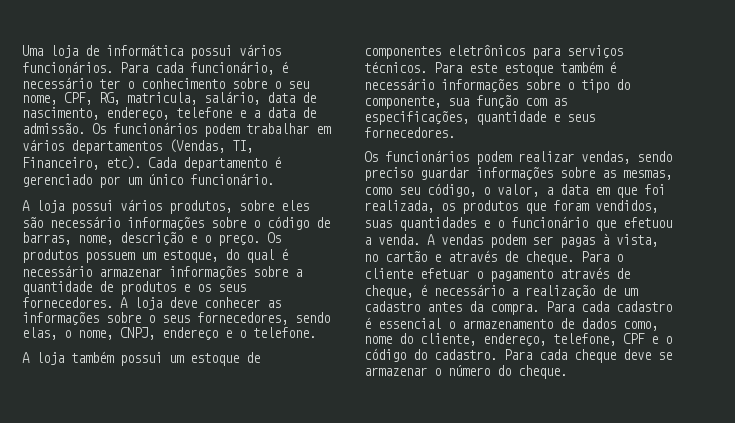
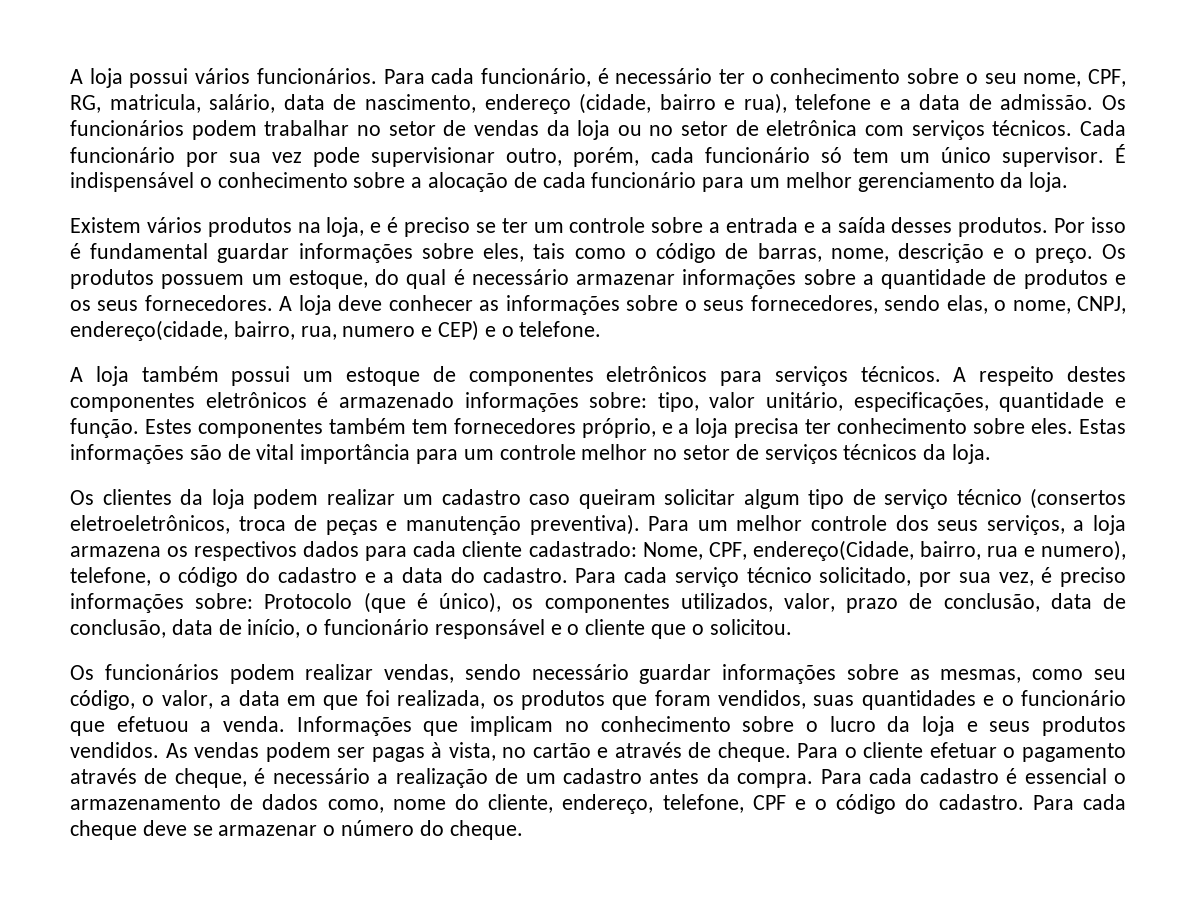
[22,44,183,58] Uma loja de informática -> [70,68,123,88] A loja
[106,107,169,120] endereço, -> [484,93,787,114] endereço (cidade, bairro e rua),
[316,126,331,134] [22,139,253,154] [22,156,281,171] [22,173,274,188] [22,199,309,214] [22,216,246,230] em vários departamentos (Vendas, TI, Financeiro, etc). Cada departamento é gerenciado por um único funcionário. // A loja possui vários produtos, sobre eles são necessário informações sobre -> [356,120,1126,140] [70,144,1127,167] [70,172,1069,192] [70,217,1127,237] [70,243,626,263] no setor de vendas da loja ou no setor de eletrônica com serviços técnicos. Cada funcionário por sua vez pode supervisionar outro, porém, cada funcionário só tem um único supervisor. É indispensável o conhecimento sobre a alocação de cada funcionário para um melhor gerenciamento da loja. // Existem vários produtos na loja, e é preciso se ter um controle sobre a entrada e a saída desses produtos. Por isso é fundamental guardar informações sobre eles, tais como
[162,327,218,340] endereço -> [70,320,480,341] endereço(cidade, bairro, rua, numero e CEP)
[434,61,616,76] [364,78,630,93] [364,95,567,109] [364,111,595,125] [364,127,455,138] Para este estoque também é necessário informações sobre o tipo do componente, sua função com as especificações, quantidade e seus fornecedores. -> [953,366,1127,386] [70,392,1126,412] [70,418,1126,438] [70,444,992,464] [70,488,1126,509] [70,514,1127,535] [70,540,1126,561] [70,567,1126,587] [70,592,1126,613] [70,619,792,639] A respeito destes componentes eletrônicos é armazenado informações sobre: tipo, valor unitário, especificações, quantidade e função. Estes componentes também tem fornecedores próprio, e a loja precisa ter conhecimento sobre eles. Estas informações são de vital importância para um controle melhor no setor de serviços técnicos da loja. // Os clientes da loja podem realizar um cadastro caso queiram solicitar algum tipo de serviço técnico (consertos eletroeletrônicos, troca de peças e manutenção preventiva). Para um melhor controle dos seus serviços, a loja armazena os respectivos dados para cada cliente cadastrado: Nome, CPF, endereço(Cidade, bairro, rua e numero), telefone, o código do cadastro e a data do cadastro. Para cada serviço técnico solicitado, por sua vez, é preciso informações sobre: Protocolo (que é único), os componentes utilizados, valor, prazo de conclusão, data de conclusão, data de início, o funcionário responsável e o cliente que o solicitou.
[364,167,413,181] preciso -> [531,664,629,680] necessário
[427,234,435,245] A -> [296,716,1126,736] [70,742,188,758] Informações que implicam no conhecimento sobre o lucro da loja e seus produtos vendidos. As

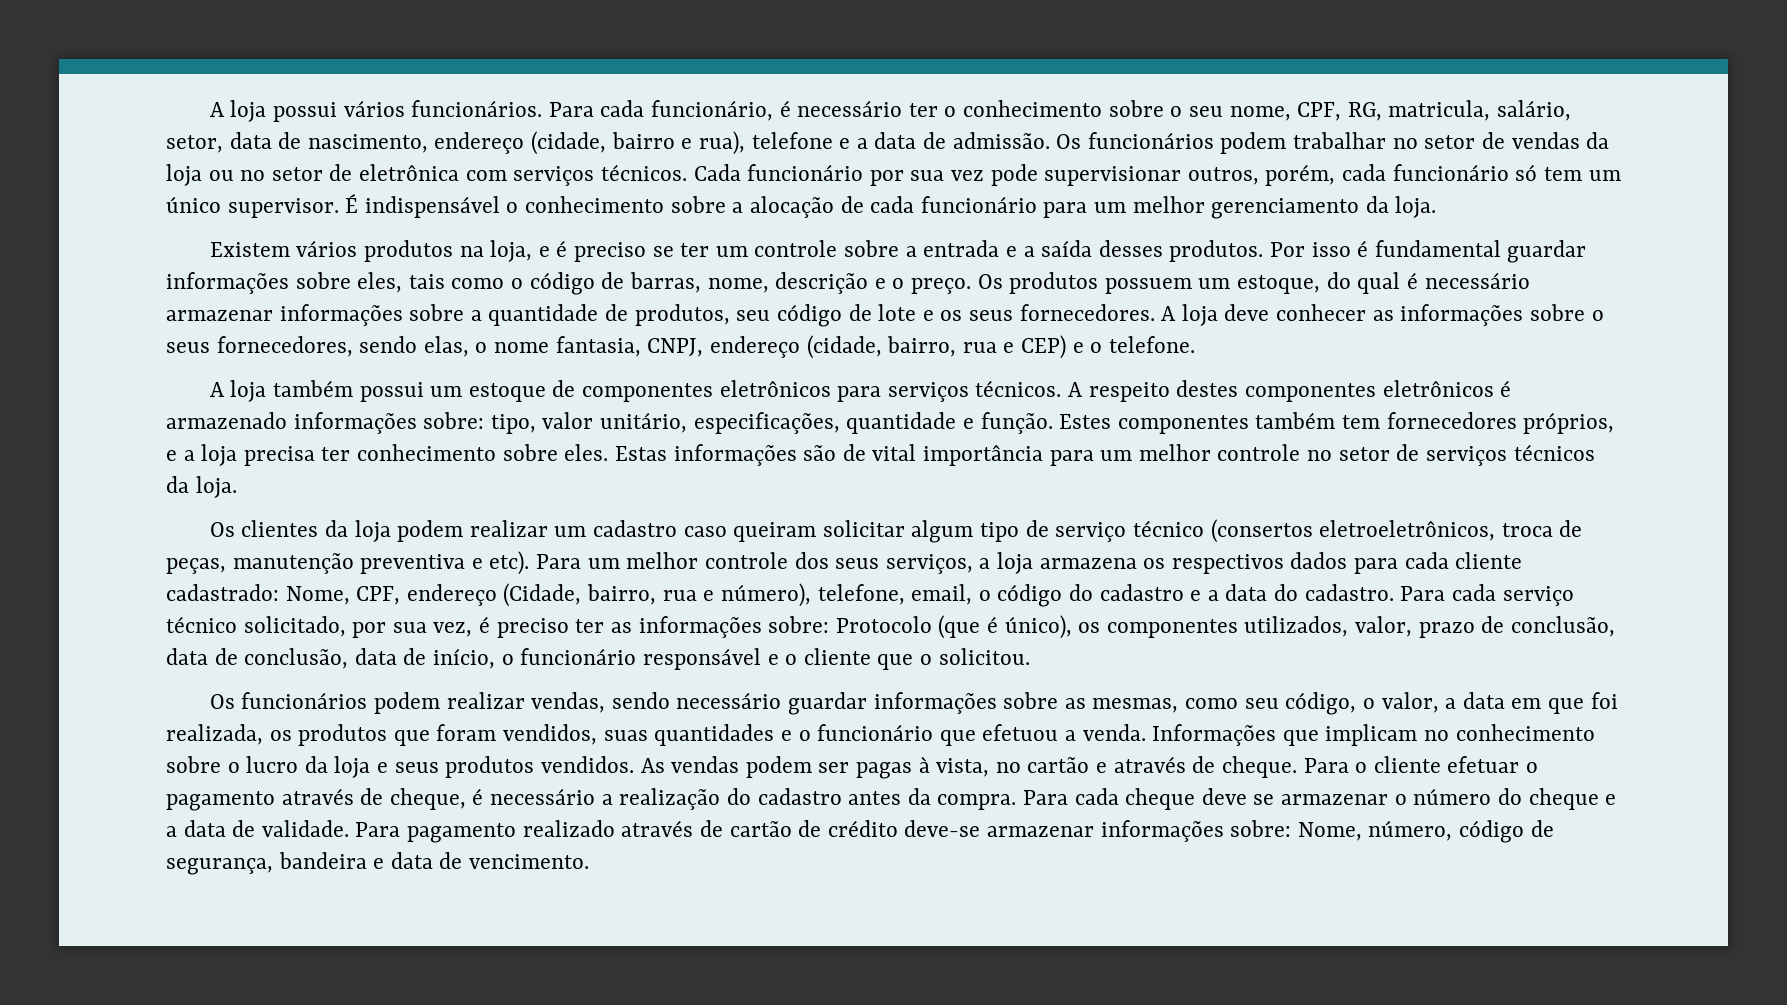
(276, 103) none -> [166,135,223,153] setor,
[506,148,563,166] outro, -> [1187,167,1259,185] outros,
[1023,269,1108,289] produtos -> [634,304,917,327] produtos, seu código de lote
[1012,296,1127,314] [70,320,416,341] nome, CNPJ, endereço(cidade, bairro, rua, numero -> [494,335,997,359] nome fantasia, CNPJ, endereço (cidade, bairro, rua
[581,418,656,438] próprio, -> [1523,412,1615,434] próprios,
[499,444,648,460] controle melhor -> [1138,444,1301,461] melhor controle
[325,514,640,535] peças e manutenção preventiva). -> [166,551,530,575] peças, manutenção preventiva e etc).
[752,540,1126,561] [70,567,151,586] endereço(Cidade, bairro, rua e numero), telefone, -> [406,583,973,607] endereço (Cidade, bairro, rua e número), telefone, email,
(1126, 577) none -> [575,619,632,633] ter as
[495,768,556,784] de um -> [726,788,751,805] do
[919,768,1126,784] [70,794,1126,814] cadastro é essencial o armazenamento de dados como, nome do cliente, endereço, telefone, CPF e o código do cadastro. Para cada -> (1119, 796) none
[449,820,523,840] cheque. -> [1528,788,1617,810] [166,820,1554,843] [166,852,590,875] cheque e a data de validade. Para pagamento realizado através de cartão de crédito deve-se armazenar informações sobre: Nome, número, código de segurança, bandeira e data de vencimento.

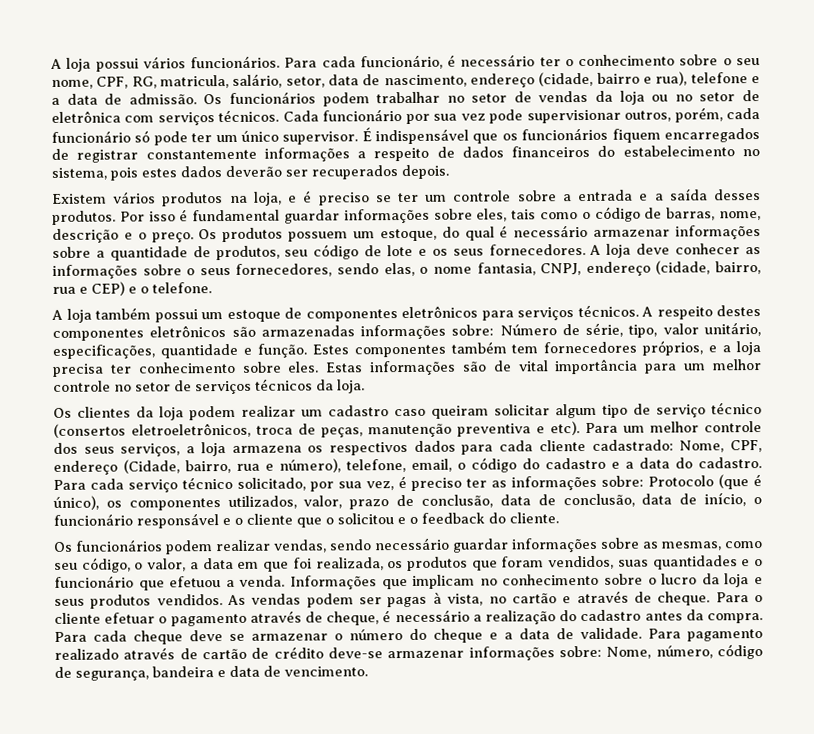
[1543,167,1582,181] tem -> [153,131,213,146] pode ter
[506,196,1437,219] o conhecimento sobre a alocação de cada funcionário para um melhor gerenciamento da loja. -> [472,127,760,144] [51,145,760,163] [51,164,449,181] que os funcionários fiquem encarregados de registrar constantemente informações a respeito de dados financeiros do estabelecimento no sistema, pois estes dados deverão ser recuperados depois.
[1500,380,1512,397] [166,412,485,434] é armazenado informações sobre: -> [231,322,624,340] são armazenadas informações sobre: Número de série,
[938,648,1030,665] solicitou. -> [337,512,559,525] solicitou e o feedback do cliente.

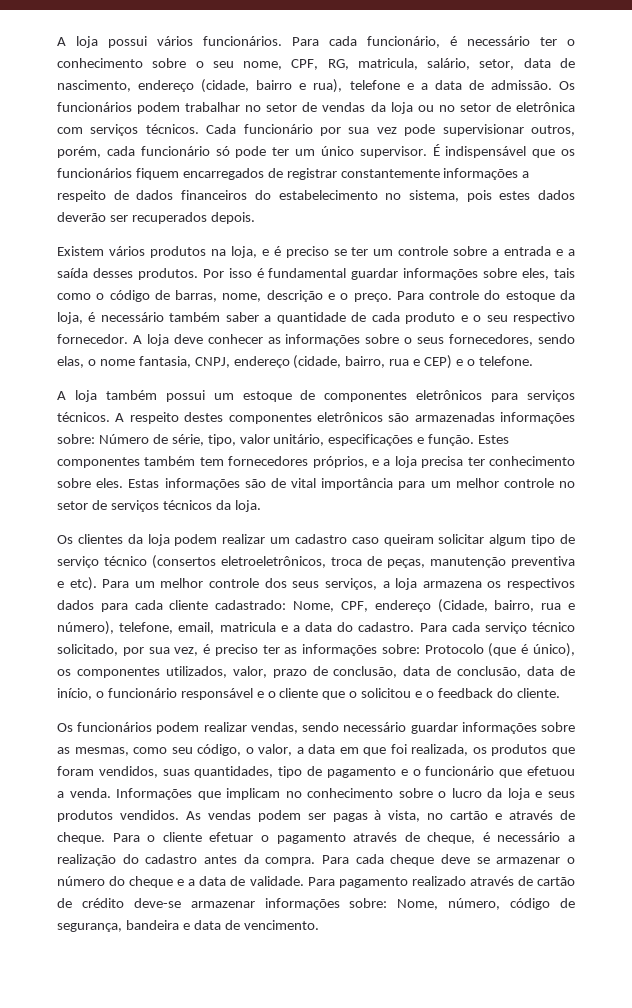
[198,224,761,243] [52,244,586,261] Os produtos possuem um estoque, do qual é necessário armazenar informações sobre a quantidade de produtos, seu código de lote e os seus fornecedores. -> [396,290,575,302] [57,312,575,324] [57,334,128,344] Para controle do estoque da loja, é necessário também saber a quantidade de cada produto e o seu respectivo fornecedor.
[52,343,238,359] especificações, quantidade -> [328,434,414,446] especificações
[457,457,606,473] o código do cadastro -> [219,622,276,632] matricula
[652,555,738,570] quantidades -> [194,766,396,778] quantidades, tipo de pagamento

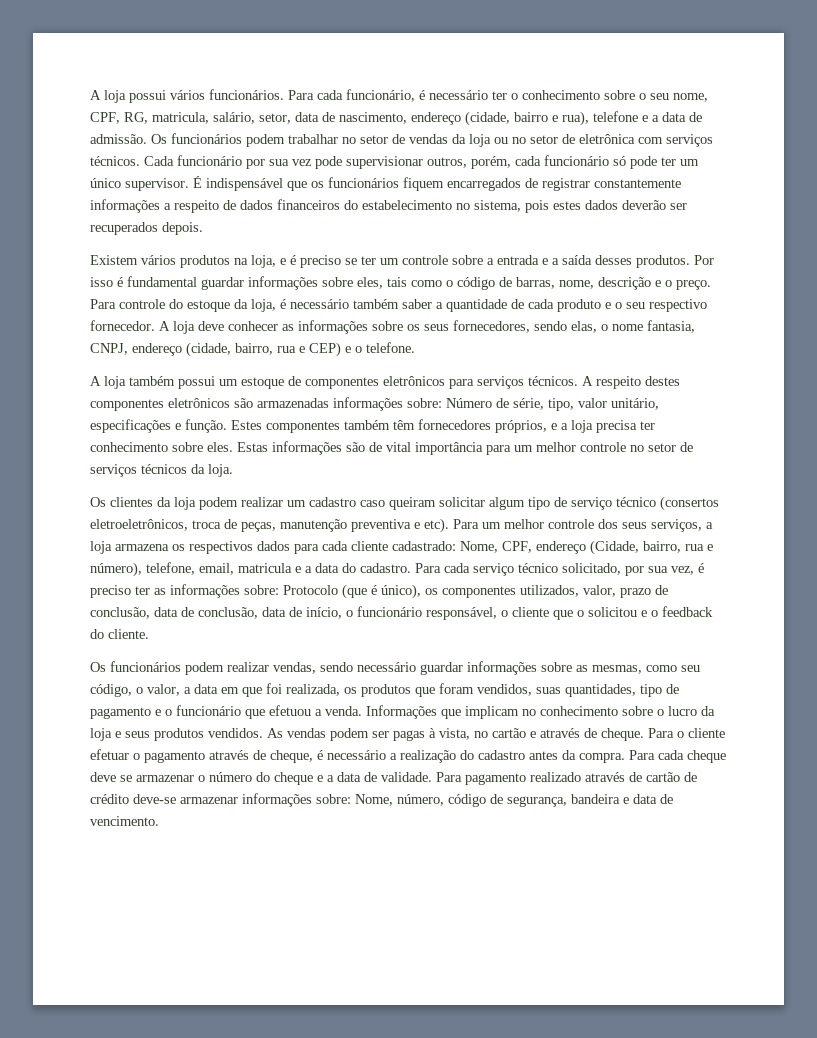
[404,337,413,344] o -> [407,324,420,331] os
[199,457,224,466] tem -> [393,420,415,430] têm
[180,688,264,700] responsável e -> [426,607,497,620] responsável,

